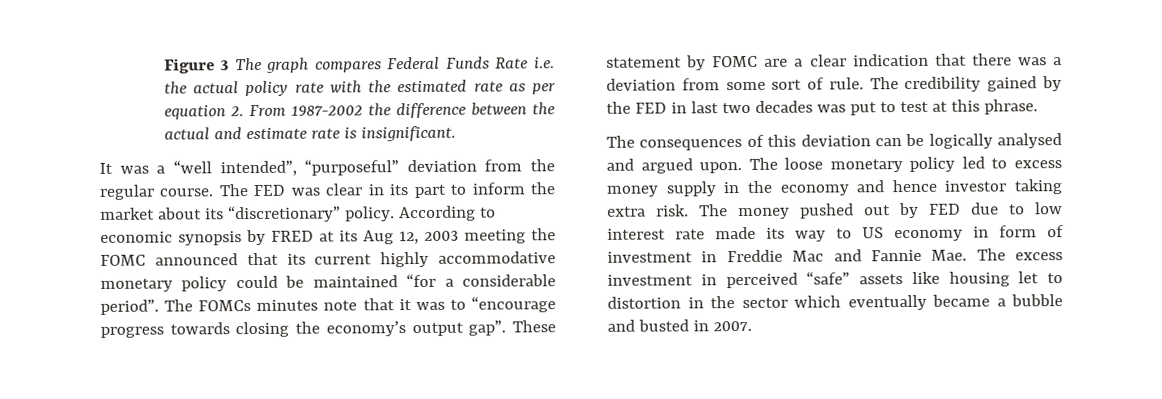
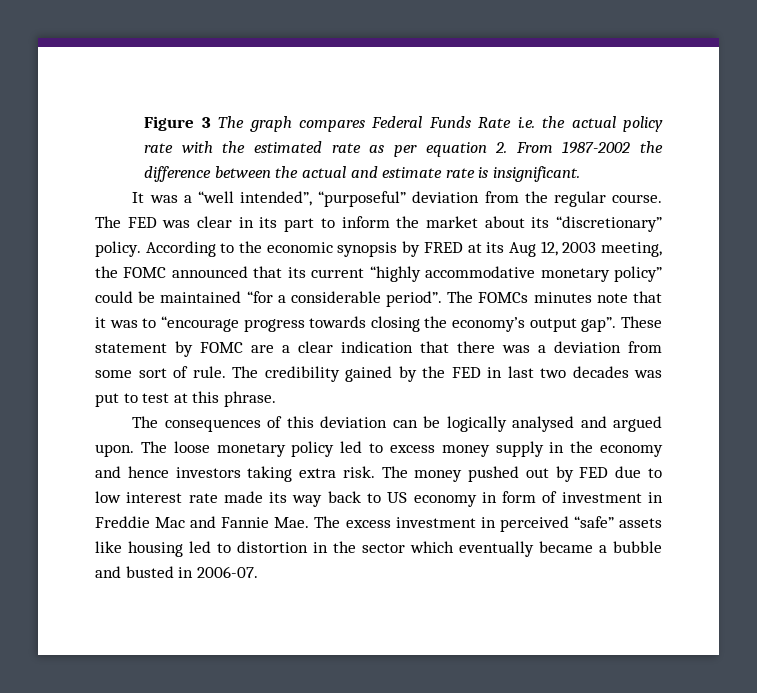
(496, 212) none -> [239,241,263,253] the
[464,229,526,244] meeting -> [600,242,662,257] meeting,
[380,251,430,268] highly -> [369,266,421,282] “highly
[181,276,228,292] policy -> [614,266,662,282] policy”
[944,180,1007,192] investor -> [175,467,241,478] investors
(826, 236) none -> [327,491,361,503] back
[1018,271,1040,284] let -> [189,541,211,553] led
[712,320,752,332] 2007. -> [196,566,258,578] 2006-07.

